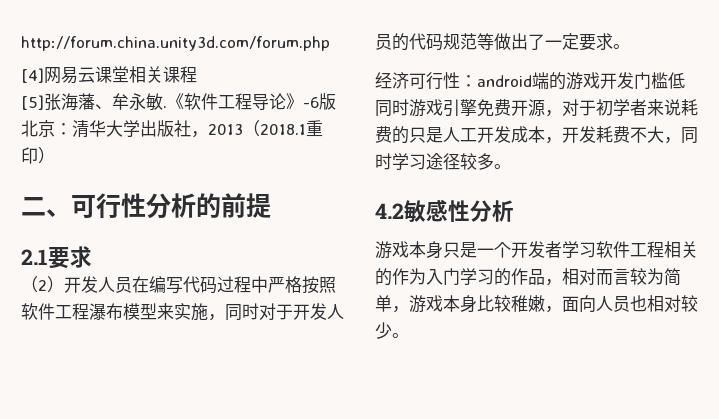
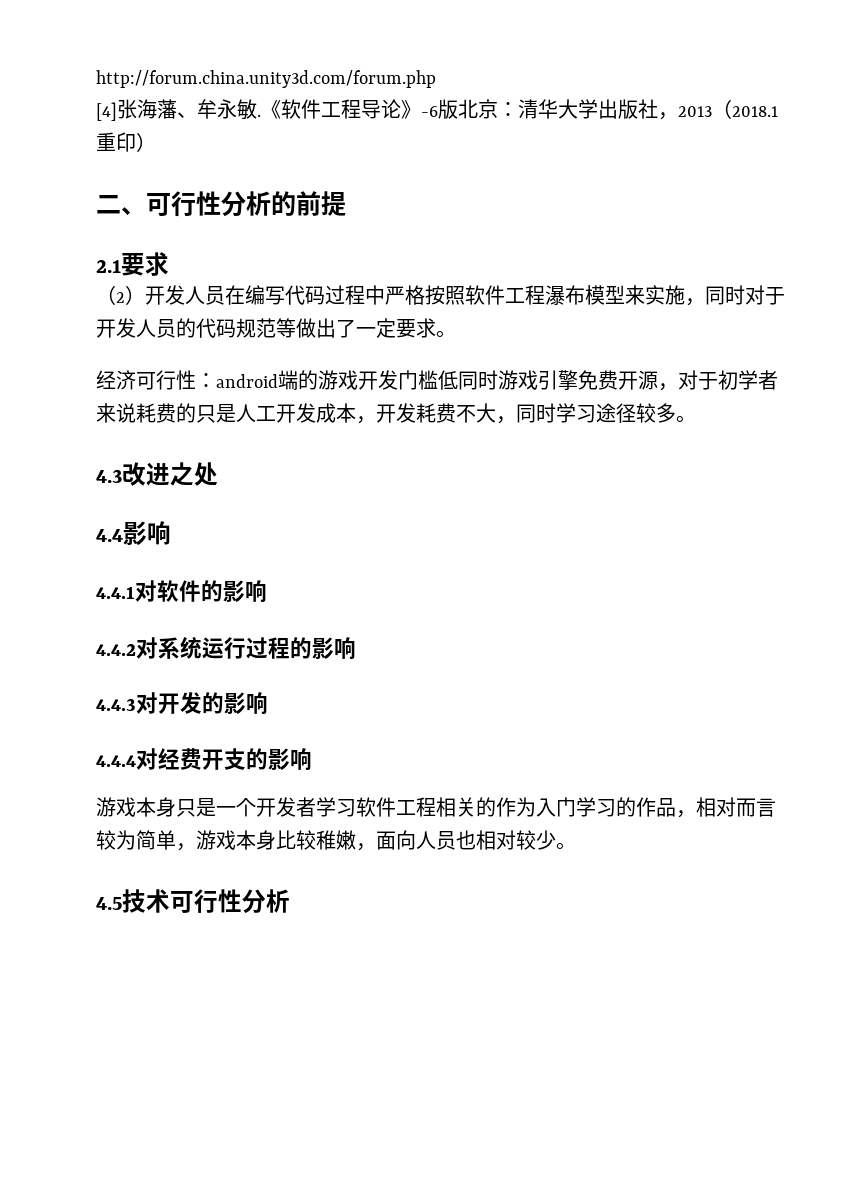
[44,66,197,84] [21,95,44,110] 网易云课堂相关课程 // [5] -> (117, 111) none
[375,199,514,222] 4.2敏感性分析 -> [96,462,218,486] [96,521,171,546] [96,580,267,603] [96,636,356,660] [96,692,268,715] [96,748,312,771] 4.3改进之处 // 4.4影响 // 4.4.1对软件的影响 // 4.4.2对系统运行过程的影响 // 4.4.3对开发的影响 // 4.4.4对经费开支的影响
(409, 335) none -> [96,889,290,913] // 4.5技术可行性分析

